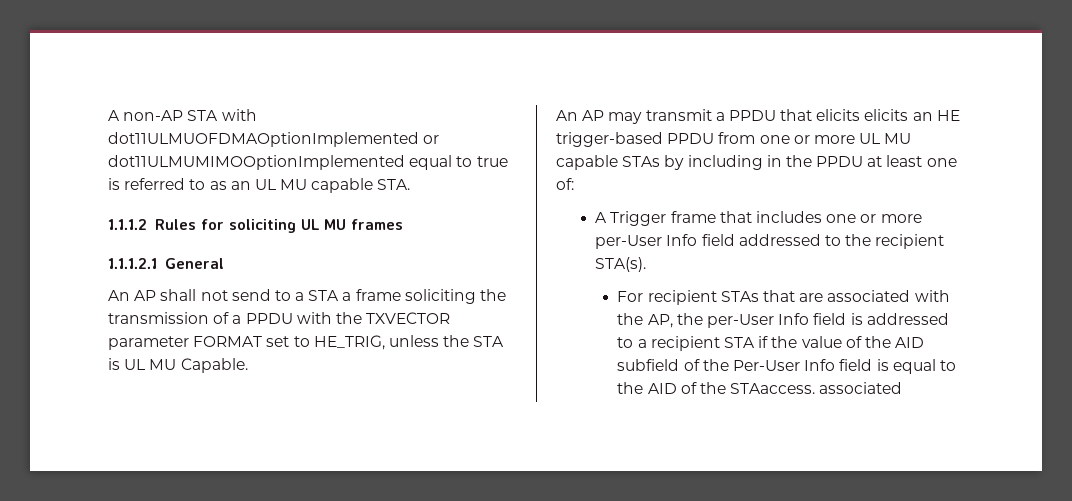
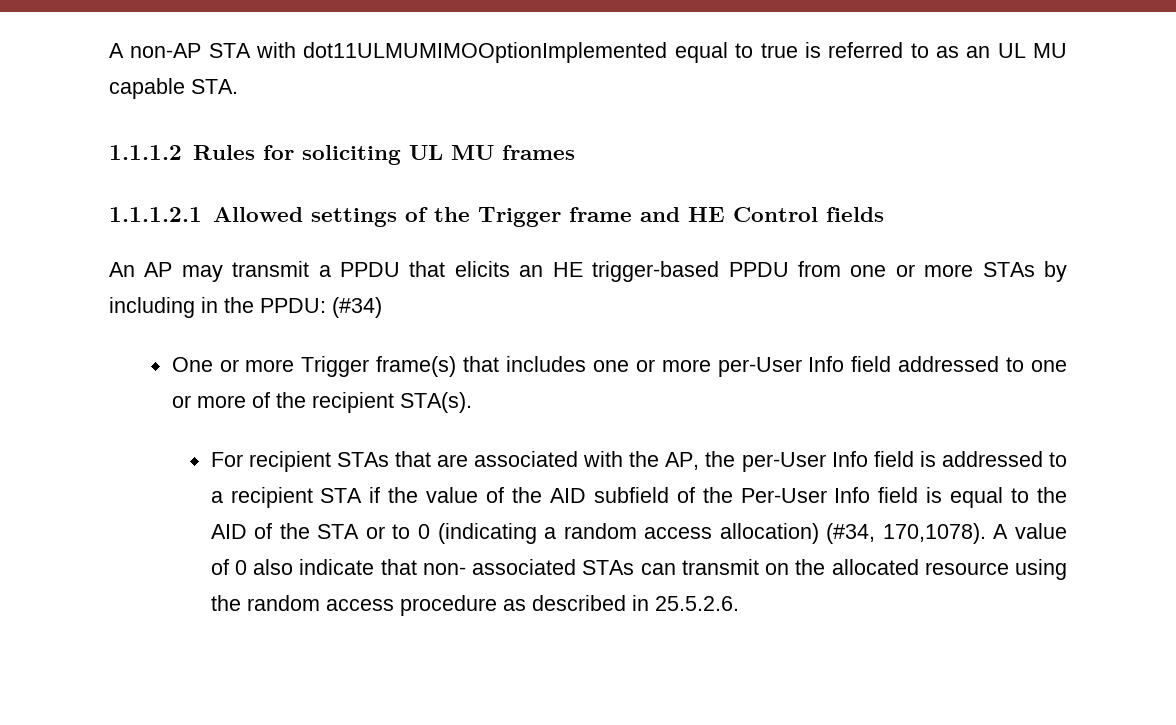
[108,132,440,147] dot11ULMUOFDMAOptionImplemented or -> (297, 50) none
[164,258,224,269] [108,289,507,304] [108,312,451,324] [108,335,505,350] [108,358,248,373] General // An AP shall not send to a STA a frame soliciting the transmission of a PPDU with the TXVECTOR parameter FORMAT set to HE_TRIG, unless the STA is UL MU Capable. -> [212,207,884,227] Allowed settings of the Trigger frame and HE Control fields
[864,109,909,121] elicits -> (510, 269) none
[859,133,912,144] [556,155,618,170] UL MU capable -> (974, 270) none
[816,155,957,167] [556,178,574,190] [595,211,716,226] PPDU at least one of: // A Trigger frame -> [260,297,382,318] [171,356,457,377] PPDU: (#34) // One or more Trigger frame(s)
(841, 240) none -> [1030,360,1067,372] [171,392,270,408] one or more of
[730,382,903,394] STAaccess. associated -> [317,523,1067,544] [210,559,1067,580] [210,595,739,616] STA or to 0 (indicating a random access allocation) (#34, 170,1078). A value of 0 also indicate that non- associated STAs can transmit on the allocated resource using the random access procedure as described in 25.5.2.6.

